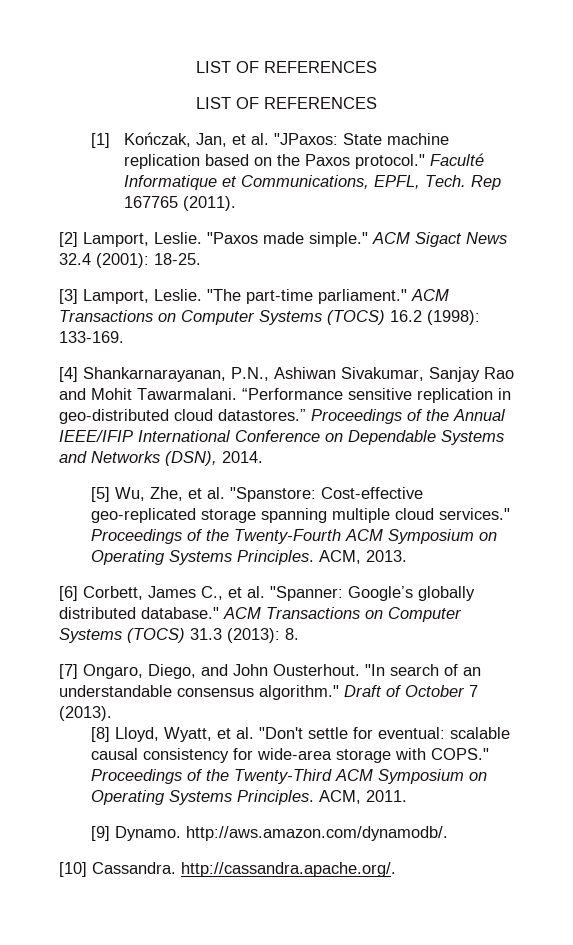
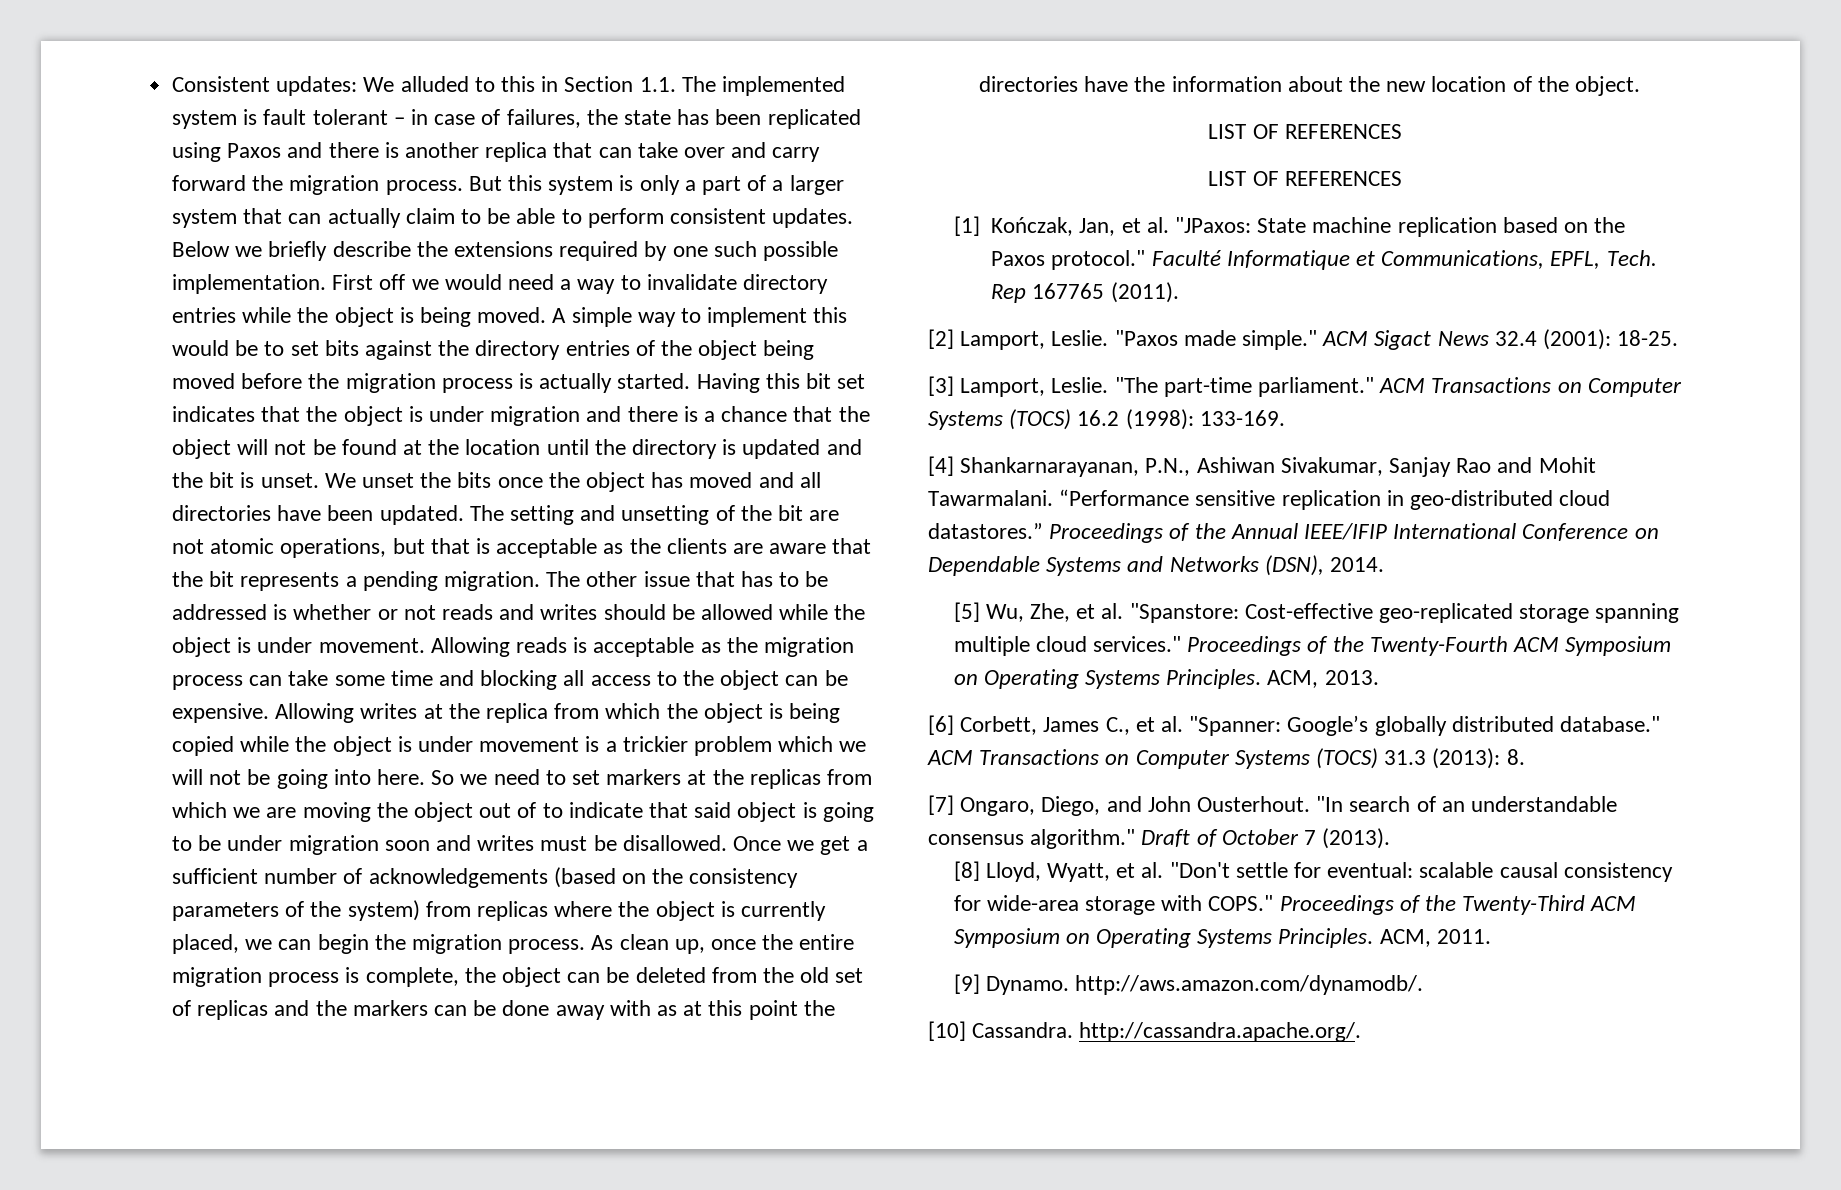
(196, 67) none -> [171,76,845,96] [171,109,861,129] [171,142,821,162] [171,175,844,195] [171,208,854,228] [171,241,838,261] [171,274,828,294] [171,307,848,327] [171,340,815,360] [171,373,866,393] [171,406,870,426] [171,439,862,459] [171,472,821,492] [171,505,840,525] [171,538,872,558] [171,571,829,591] [171,604,866,620] [171,637,854,657] [171,670,848,690] [171,703,841,723] [171,736,867,756] [171,769,873,789] [171,802,874,822] [171,835,868,855] [171,867,799,888] [171,900,826,921] [171,934,855,954] [171,967,864,987] [171,1000,835,1020] [978,76,1640,96] Consistent updates: We alluded to this in Section 1.1. The implemented system is fault tolerant – in case of failures, the state has been replicated using Paxos and there is another replica that can take over and carry forward the migration process. But this system is only a part of a larger system that can actually claim to be able to perform consistent updates. Below we briefly describe the extensions required by one such possible implementation. First off we would need a way to invalidate directory entries while the object is being moved. A simple way to implement this would be to set bits against the directory entries of the object being moved before the migration process is actually started. Having this bit set indicates that the object is under migration and there is a chance that the object will not be found at the location until the directory is updated and the bit is unset. We unset the bits once the object has moved and all directories have been updated. The setting and unsetting of the bit are not atomic operations, but that is acceptable as the clients are aware that the bit represents a pending migration. The other issue that has to be addressed is whether or not reads and writes should be allowed while the object is under movement. Allowing reads is acceptable as the migration process can take some time and blocking all access to the object can be expensive. Allowing writes at the replica from which the object is being copied while the object is under movement is a trickier problem which we will not be going into here. So we need to set markers at the replicas from which we are moving the object out of to indicate that said object is going to be under migration soon and writes must be disallowed. Once we get a sufficient number of acknowledgements (based on the consistency parameters of the system) from replicas where the object is currently placed, we can begin the migration process. As clean up, once the entire migration process is complete, the object can be deleted from the old set of replicas and the markers can be done away with as at this point the directories have the information about the new location of the object. //

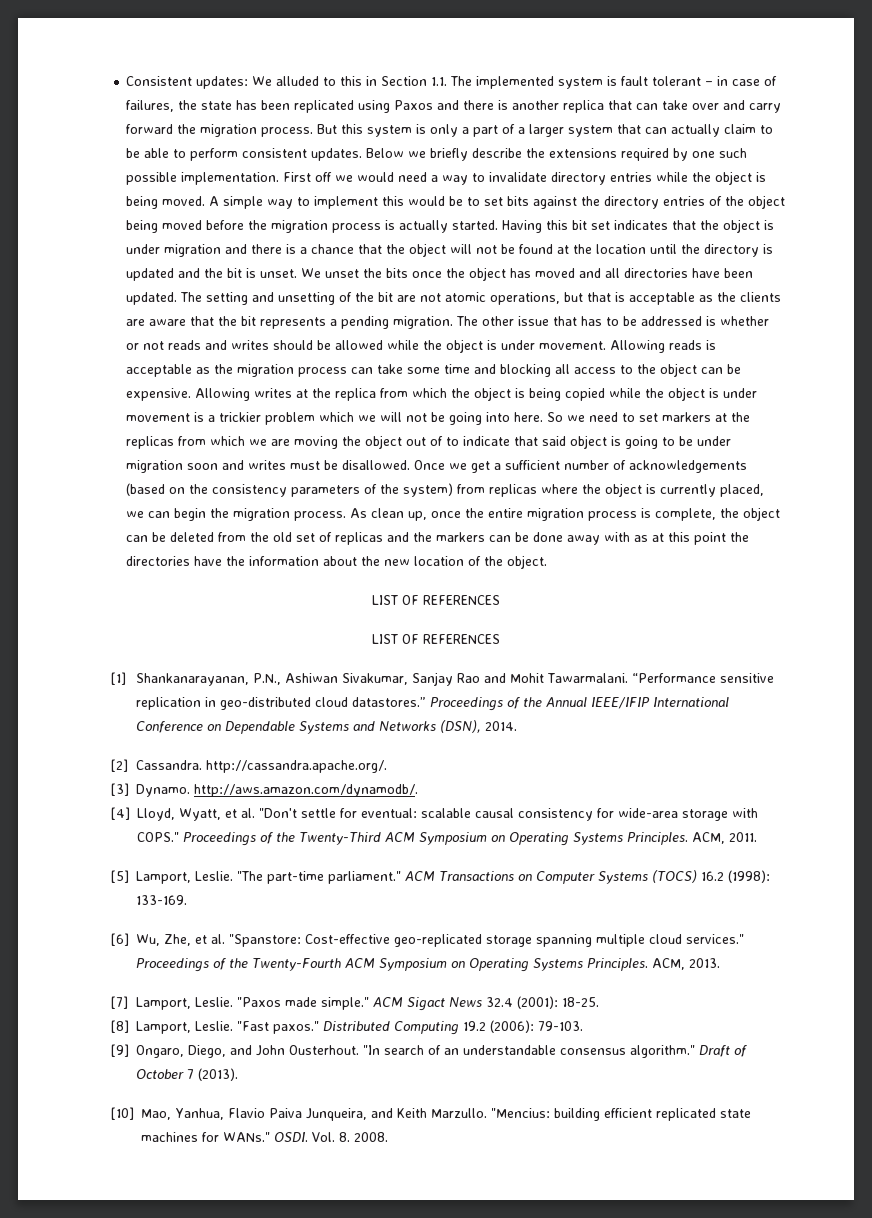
[991,217,1626,237] [991,250,1657,270] [991,282,1179,303] [928,329,1679,350] [928,376,1682,397] [928,409,1285,430] [928,456,1140,477] Kończak, Jan, et al. "JPaxos: State machine replication based on the Paxos protocol." Faculté Informatique et Communications, EPFL, Tech. Rep 167765 (2011). // [2] Lamport, Leslie. "Paxos made simple." ACM Sigact News 32.4 (2001): 18-25. // [3] Lamport, Leslie. "The part-time parliament." ACM Transactions on Computer Systems (TOCS) 16.2 (1998): 133-169. // [4] Shankarnarayanan, -> [135,673,249,686] Shankanarayanan,
[953,602,1680,623] [953,636,1672,656] [953,669,1379,689] [928,715,1661,736] [927,748,1525,769] [928,795,1618,816] [928,828,1391,849] [953,861,980,881] [5] Wu, Zhe, et al. "Spanstore: Cost-effective geo-replicated storage spanning multiple cloud services." Proceedings of the Twenty-Fourth ACM Symposium on Operating Systems Principles. ACM, 2013. // [6] Corbett, James C., et al. "Spanner: Google’s globally distributed database." ACM Transactions on Computer Systems (TOCS) 31.3 (2013): 8. // [7] Ongaro, Diego, and John Ousterhout. "In search of an understandable consensus algorithm." Draft of October 7 (2013). // [8] -> [110,759,387,773] [110,783,418,797] [110,807,130,820] [2] Cassandra. http://cassandra.apache.org/. // [3] Dynamo. http://aws.amazon.com/dynamodb/. // [4]
[953,974,1424,995] [928,1021,1362,1042] [9] Dynamo. http://aws.amazon.com/dynamodb/. // [10] Cassandra. http://cassandra.apache.org/. -> [110,870,770,884] [135,895,187,905] [110,933,744,947] [135,958,720,972] [110,996,599,1011] [110,1020,583,1035] [110,1044,747,1058] [135,1068,238,1081] [110,1107,751,1121] [140,1132,388,1142] [5] Lamport, Leslie. "The part-time parliament." ACM Transactions on Computer Systems (TOCS) 16.2 (1998): 133-169. // [6] Wu, Zhe, et al. "Spanstore: Cost-effective geo-replicated storage spanning multiple cloud services." Proceedings of the Twenty-Fourth ACM Symposium on Operating Systems Principles. ACM, 2013. // [7] Lamport, Leslie. "Paxos made simple." ACM Sigact News 32.4 (2001): 18-25. // [8] Lamport, Leslie. "Fast paxos." Distributed Computing 19.2 (2006): 79-103. // [9] Ongaro, Diego, and John Ousterhout. "In search of an understandable consensus algorithm." Draft of October 7 (2013). // [10] Mao, Yanhua, Flavio Paiva Junqueira, and Keith Marzullo. "Mencius: building efficient replicated state machines for WANs." OSDI. Vol. 8. 2008.

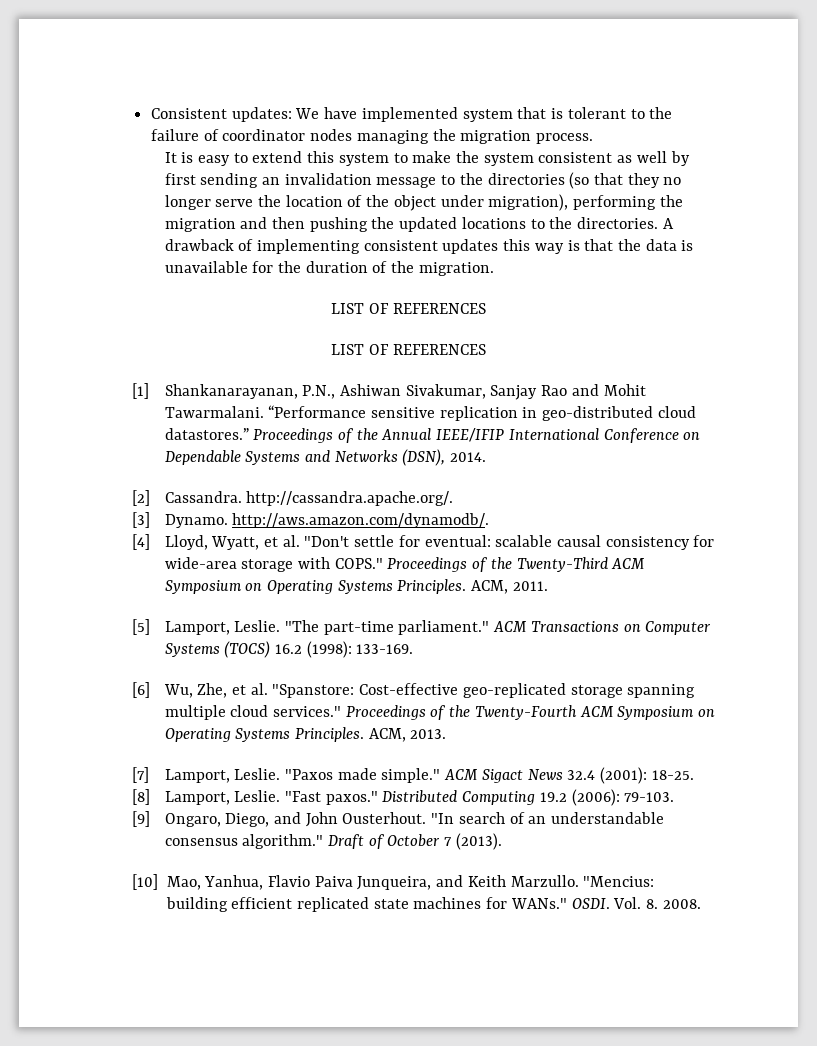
[276,76,778,89] [126,100,782,113] [126,124,774,137] [126,148,748,161] [126,171,767,185] [126,195,786,209] [126,219,775,233] [126,243,774,257] [126,267,754,281] [126,292,782,305] [126,316,770,329] [126,339,717,353] [126,363,742,377] [126,387,758,401] [126,412,751,425] [126,435,732,449] [126,460,748,473] [126,483,765,497] [126,507,781,521] [126,532,750,545] [126,555,548,569] alluded to this in Section 1.1. The implemented system is fault tolerant – in case of failures, the state has been replicated using Paxos and there is another replica that can take over and carry forward the migration process. But this system is only a part of a larger system that can actually claim to be able to perform consistent updates. Below we briefly describe the extensions required by one such possible implementation. First off we would need a way to invalidate directory entries while the object is being moved. A simple way to implement this would be to set bits against the directory entries of the object being moved before the migration process is actually started. Having this bit set indicates that the object is under migration and there is a chance that the object will not be found at the location until the directory is updated and the bit is unset. We unset the bits once the object has moved and all directories have been updated. The setting and unsetting of the bit are not atomic operations, but that is acceptable as the clients are aware that the bit represents a pending migration. The other issue that has to be addressed is whether or not reads and writes should be allowed while the object is under movement. Allowing reads is acceptable as the migration process can take some time and blocking all access to the object can be expensive. Allowing writes at the replica from which the object is being copied while the object is under movement is a trickier problem which we will not be going into here. So we need to set markers at the replicas from which we are moving the object out of to indicate that said object is going to be under migration soon and writes must be disallowed. Once we get a sufficient number of acknowledgements (based on the consistency parameters of the system) from replicas where the object is currently placed, we can begin the migration process. As clean up, once the entire migration process is complete, the object can be deleted from the old set of replicas and the markers can be done away with as at this point the directories have the information about the new location of the object. -> [324,107,673,122] [150,129,594,144] [164,151,690,166] [164,172,682,189] [164,194,683,211] [164,217,674,232] [164,239,694,254] [164,261,494,276] have implemented system that is tolerant to the failure of coordinator nodes managing the migration process. // It is easy to extend this system to make the system consistent as well by first sending an invalidation message to the directories (so that they no longer serve the location of the object under migration), performing the migration and then pushing the updated locations to the directories. A drawback of implementing consistent updates this way is that the data is unavailable for the duration of the migration.

